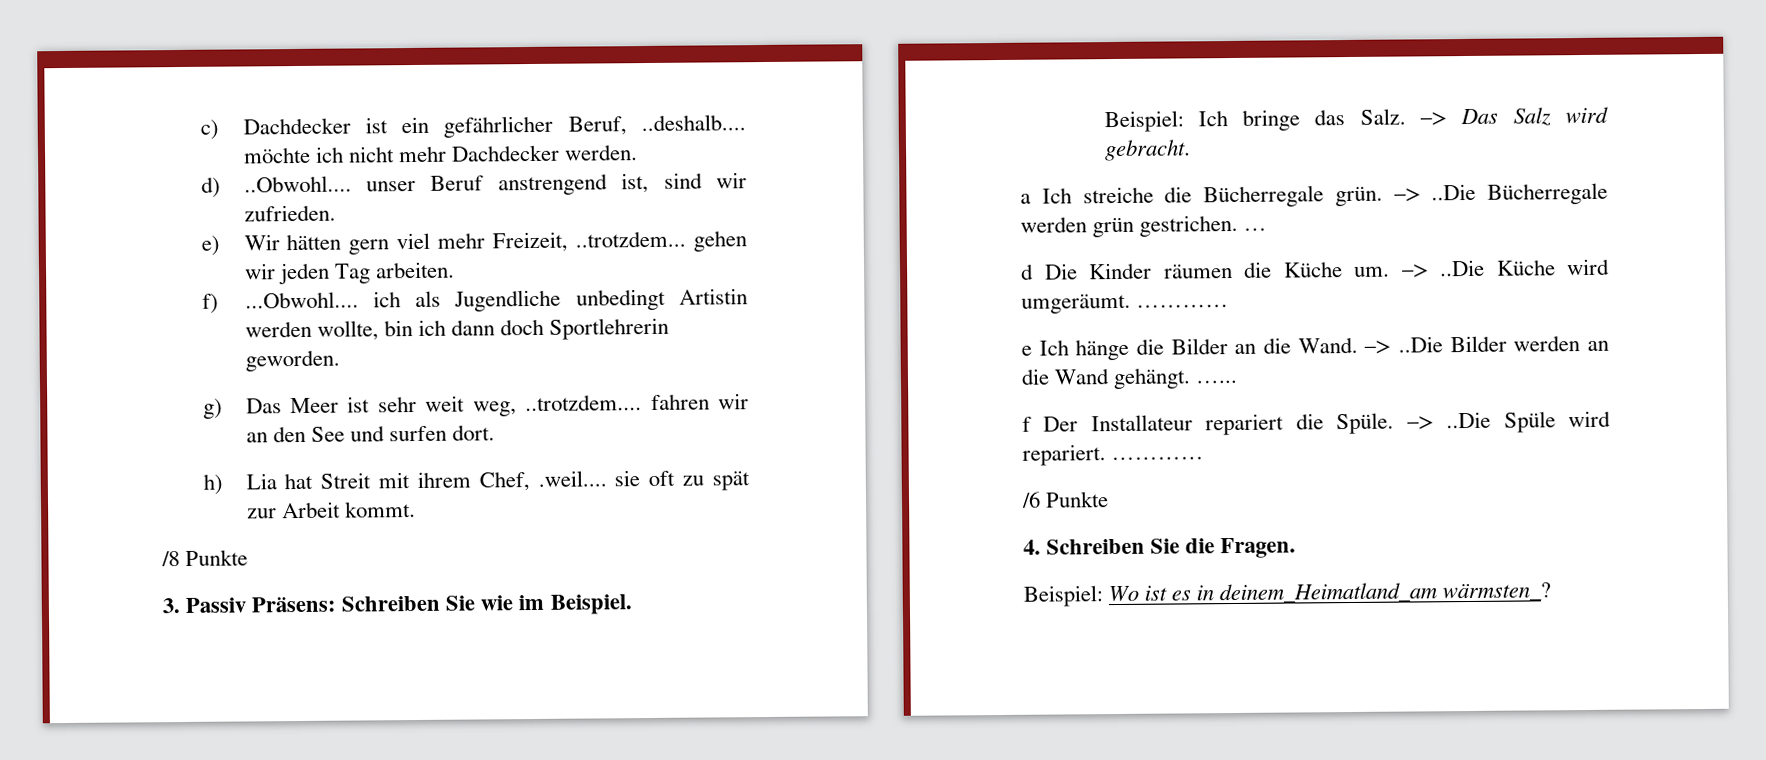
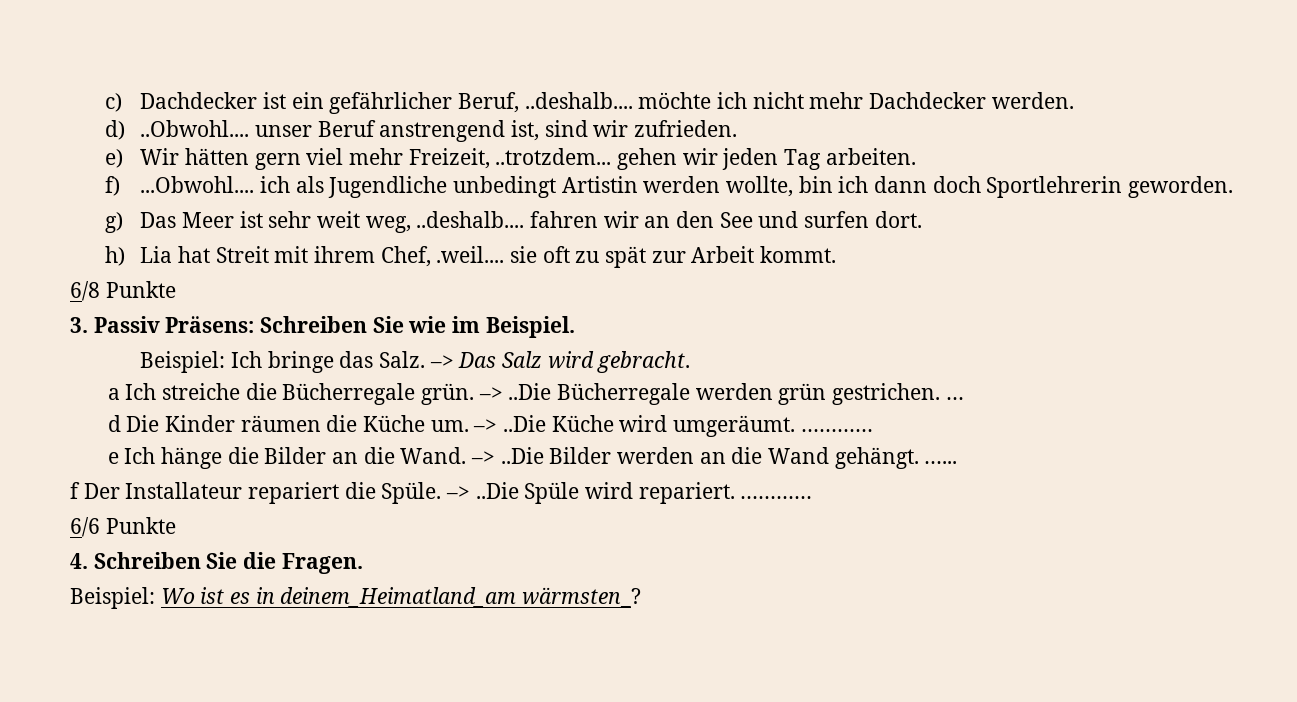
[525,394,643,412] ..trotzdem.... -> [416,211,525,228] ..deshalb....
[161,551,180,567] /8 -> [70,281,100,301] 6/8
[1021,491,1041,508] /6 -> [70,517,100,537] 6/6

